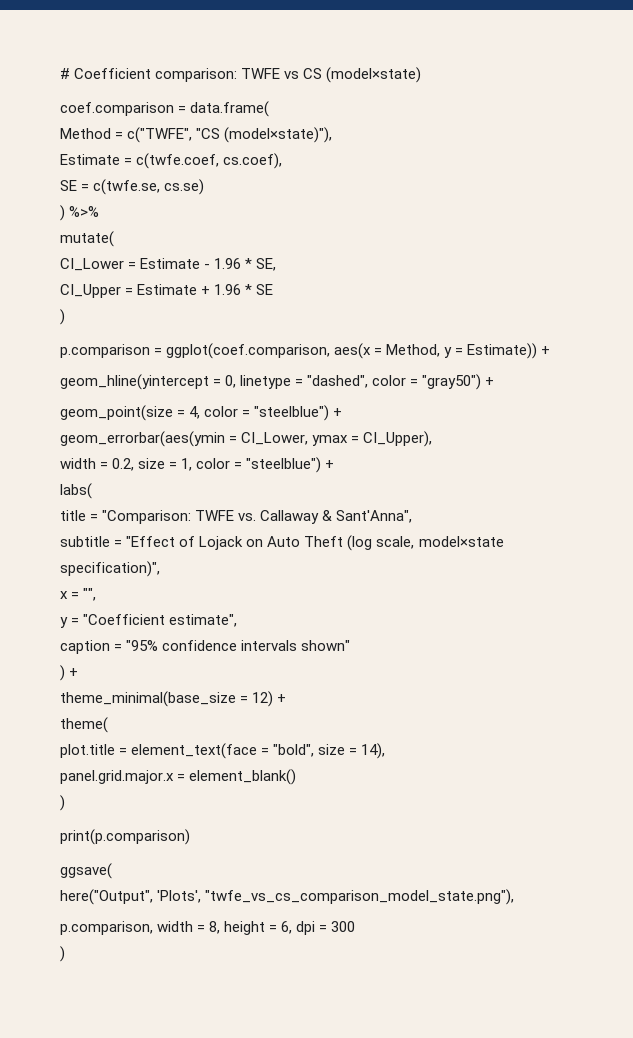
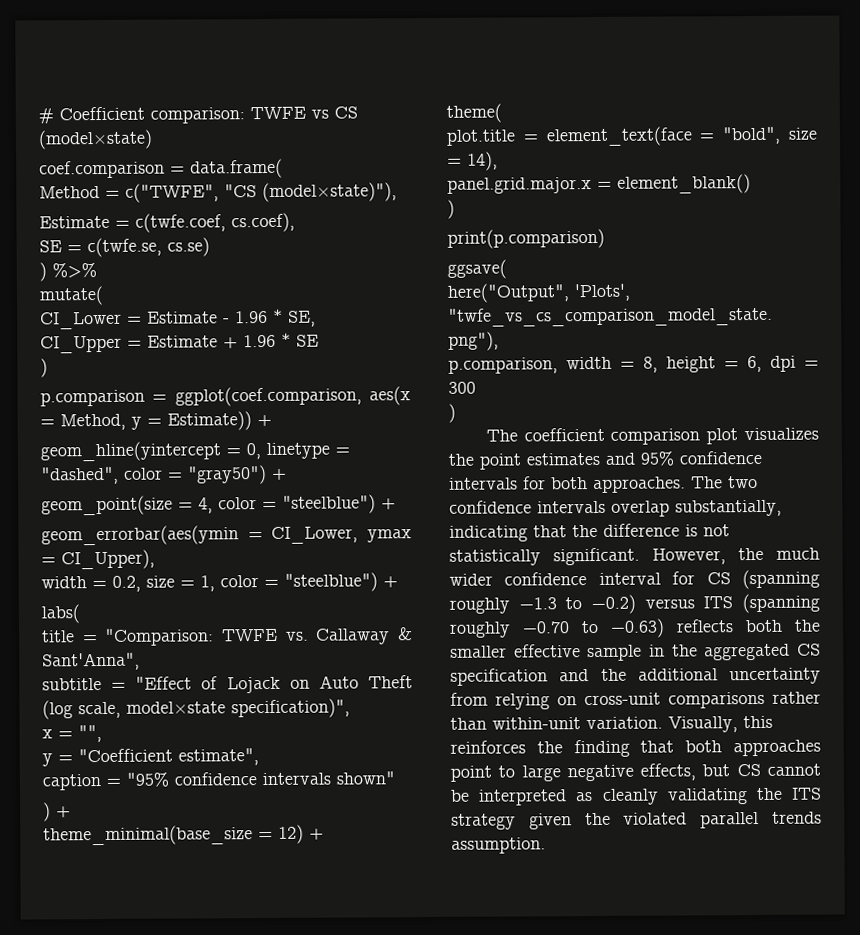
(65, 954) none -> [485,427,819,445] [448,450,762,470] [449,476,758,494] [449,499,782,517] [449,523,730,542] [449,547,820,566] [449,569,820,590] [449,593,820,615] [449,618,821,638] [450,643,821,662] [450,667,821,686] [450,691,821,710] [450,715,773,733] [450,739,821,758] [450,763,821,782] [450,787,822,806] [451,811,822,830] [451,837,546,854] // The coefficient comparison plot visualizes the point estimates and 95% confidence intervals for both approaches. The two confidence intervals overlap substantially, indicating that the difference is not statistically significant. However, the much wider confidence interval for CS (spanning roughly −1.3 to −0.2) versus ITS (spanning roughly −0.70 to −0.63) reflects both the smaller effective sample in the aggregated CS specification and the additional uncertainty from relying on cross-unit comparisons rather than within-unit variation. Visually, this reinforces the finding that both approaches point to large negative effects, but CS cannot be interpreted as cleanly validating the ITS strategy given the violated parallel trends assumption.

